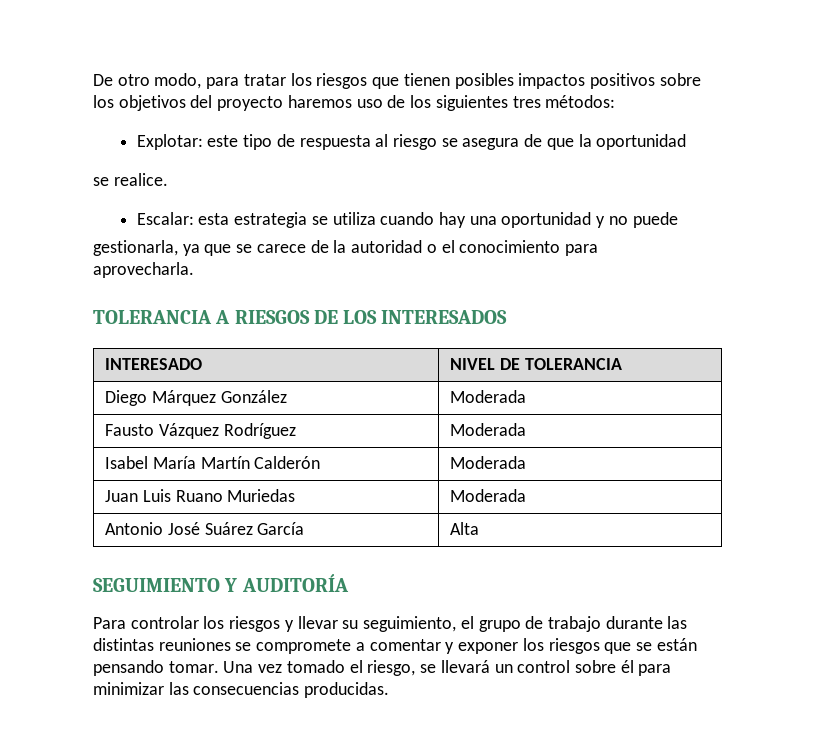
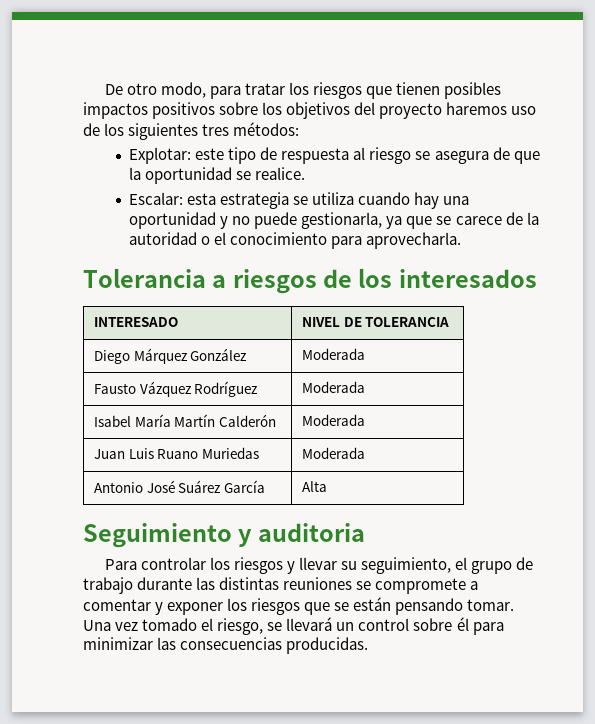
(687, 142) // -> (233, 175) none
(678, 220) // -> (298, 220) none
(598, 250) // -> (363, 242) none
[93,310,508,324] TOLERANCIA A RIESGOS DE LOS INTERESADOS -> [83,268,537,294] Tolerancia a riesgos de los interesados
[93,574,349,592] SEGUIMIENTO Y AUDITORÍA -> [83,523,365,548] Seguimiento y auditoria

